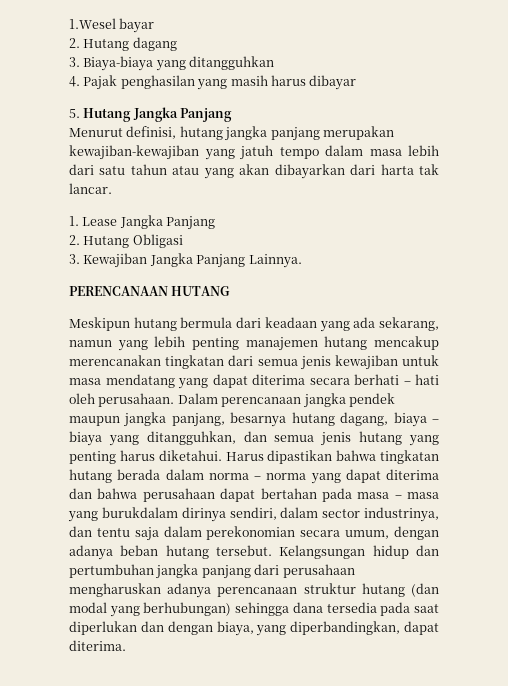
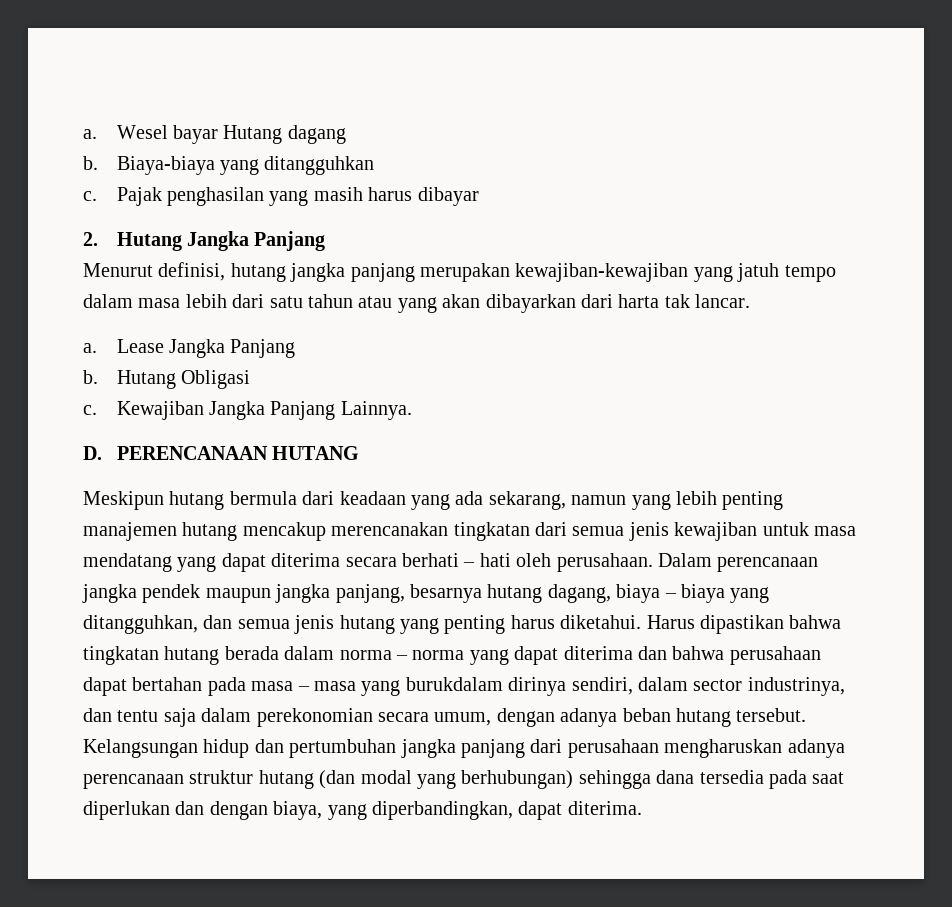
[69,18,116,29] 1.Wesel -> [83,125,168,139] a. Wesel
[69,38,80,48] // 2. -> (219, 134) none
[69,57,80,67] 3. -> [83,156,98,170] b.
[69,76,80,87] 4. -> [83,191,97,201] c.
[69,109,80,118] 5. -> [83,232,98,246] 2.
[69,216,79,226] 1. -> [83,343,97,353] a.
[69,235,80,245] 2. -> [83,370,98,384] b.
[69,254,80,264] 3. -> [83,405,97,415] c.
(302, 261) none -> [83,446,102,460] D.

